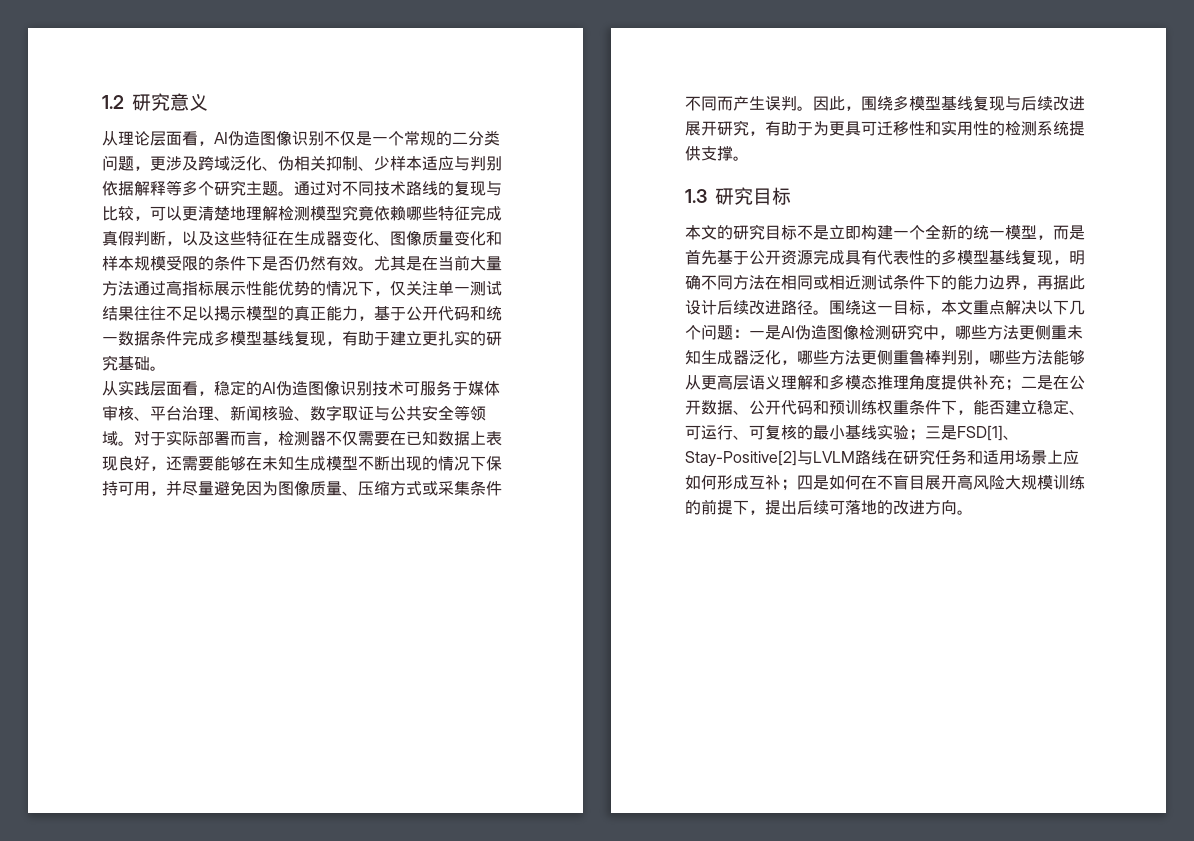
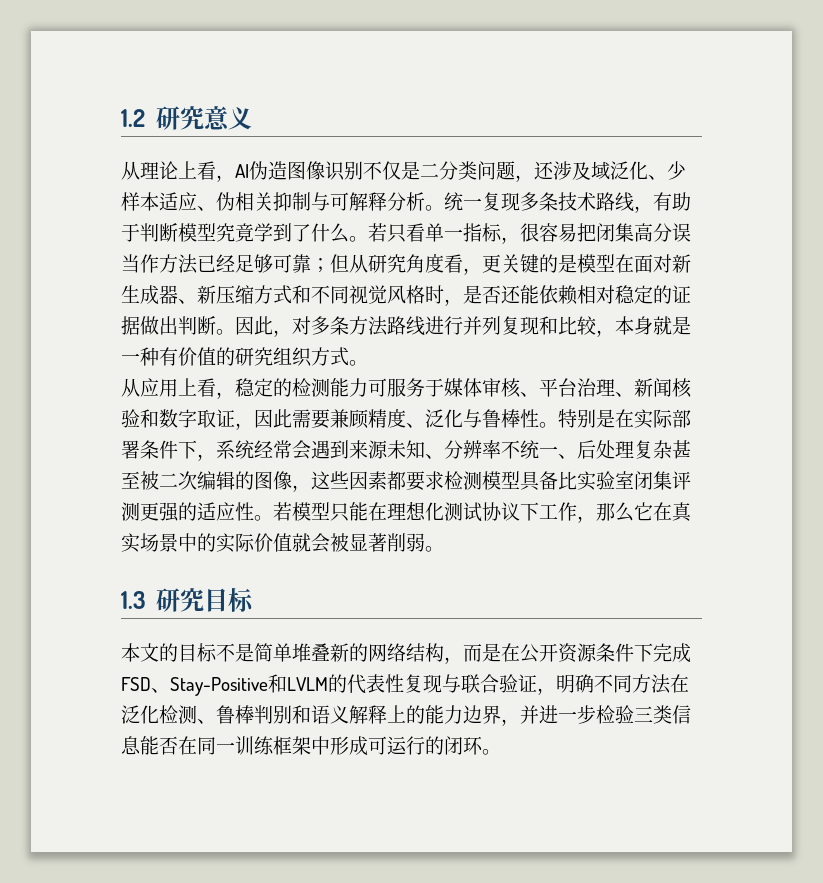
[150,131,182,146] 层面 -> [178,161,197,179] 上
[372,131,452,146] 一个常规的 -> (420, 170) none
[150,156,502,171] [102,180,502,196] [102,205,502,221] [102,231,502,246] [102,255,502,271] [102,280,502,296] [102,306,502,321] [102,330,502,346] [102,355,150,371] 更涉及跨域泛化、伪相关抑制、少样本适应与判别依据解释等多个研究主题。通过对不同技术路线的复现与比较，可以更清楚地理解检测模型究竟依赖哪些特征完成真假判断，以及这些特征在生成器变化、图像质量变化和样本规模受限的条件下是否仍然有效。尤其是在当前大量方法通过高指标展示性能优势的情况下，仅关注单一测试结果往往不足以揭示模型的真正能力，基于公开代码和统一数据条件完成多模型基线复现，有助于建立更扎实的研究基础 -> [534,161,686,180] [121,192,691,213] [121,223,691,244] [121,254,691,275] [121,285,691,306] [121,316,691,337] [121,347,349,367] 还涉及域泛化、少样本适应、伪相关抑制与可解释分析。统一复现多条技术路线，有助于判断模型究竟学到了什么。若只看单一指标，很容易把闭集高分误当作方法已经足够可靠；但从研究角度看，更关键的是模型在面对新生成器、新压缩方式和不同视觉风格时，是否还能依赖相对稳定的证据做出判断。因此，对多条方法路线进行并列复现和比较，本身就是一种有价值的研究组织方式
[118,380,182,396] 实践层面 -> [140,378,197,397] 应用上
[262,381,404,396] AI伪造图像识别技术 -> [292,378,368,397] 检测能力
[294,416,310,421] 、 -> [140,409,159,428] 和
[374,405,486,421] [102,430,502,446] [102,456,502,471] [102,480,502,496] [685,95,1085,111] [685,120,1085,136] [685,146,733,161] 与公共安全等领域。对于实际部署而言，检测器不仅需要在已知数据上表现良好，还需要能够在未知生成模型不断出现的情况下保持可用，并尽量避免因为图像质量、压缩方式或采集条件不同而产生误判。因此，围绕多模型基线复现与后续改进展开研究，有助于为更具可迁移性和实用性的检测系统提供支撑 -> [235,409,691,430] [121,440,691,461] [121,471,691,492] [121,501,692,523] [121,533,425,553] ，因此需要兼顾精度、泛化与鲁棒性。特别是在实际部署条件下，系统经常会遇到来源未知、分辨率不统一、后处理复杂甚至被二次编辑的图像，这些因素都要求检测模型具备比实验室闭集评测更强的适应性。若模型只能在理想化测试协议下工作，那么它在真实场景中的实际价值就会被显著削弱
[733,224,765,240] 研究 -> (178, 652) none
[829,224,1085,240] [685,249,1085,265] [685,274,1085,290] [685,300,1085,315] [685,324,1083,340] [685,349,1085,365] [685,374,1085,391] [685,399,1085,415] [685,424,1019,441] [685,449,1079,467] [685,474,1085,491] [685,499,957,515] 立即构建一个全新的统一模型，而是首先基于公开资源完成具有代表性的多模型基线复现，明确不同方法在相同或相近测试条件下的能力边界，再据此设计后续改进路径。围绕这一目标，本文重点解决以下几个问题：一是AI伪造图像检测研究中，哪些方法更侧重未知生成器泛化，哪些方法更侧重鲁棒判别，哪些方法能够从更高层语义理解和多模态推理角度提供补充；二是在公开数据、公开代码和预训练权重条件下，能否建立稳定、可运行、可复核的最小基线实验；三是FSD[1]、Stay-Positive[2]与LVLM路线在研究任务和适用场景上应如何形成互补；四是如何在不盲目展开高风险大规模训练的前提下，提出后续可落地的改进方向 -> [254,643,691,664] [121,674,689,696] [121,705,691,726] [121,736,483,756] 简单堆叠新的网络结构，而是在公开资源条件下完成FSD、Stay-Positive和LVLM的代表性复现与联合验证，明确不同方法在泛化检测、鲁棒判别和语义解释上的能力边界，并进一步检验三类信息能否在同一训练框架中形成可运行的闭环

